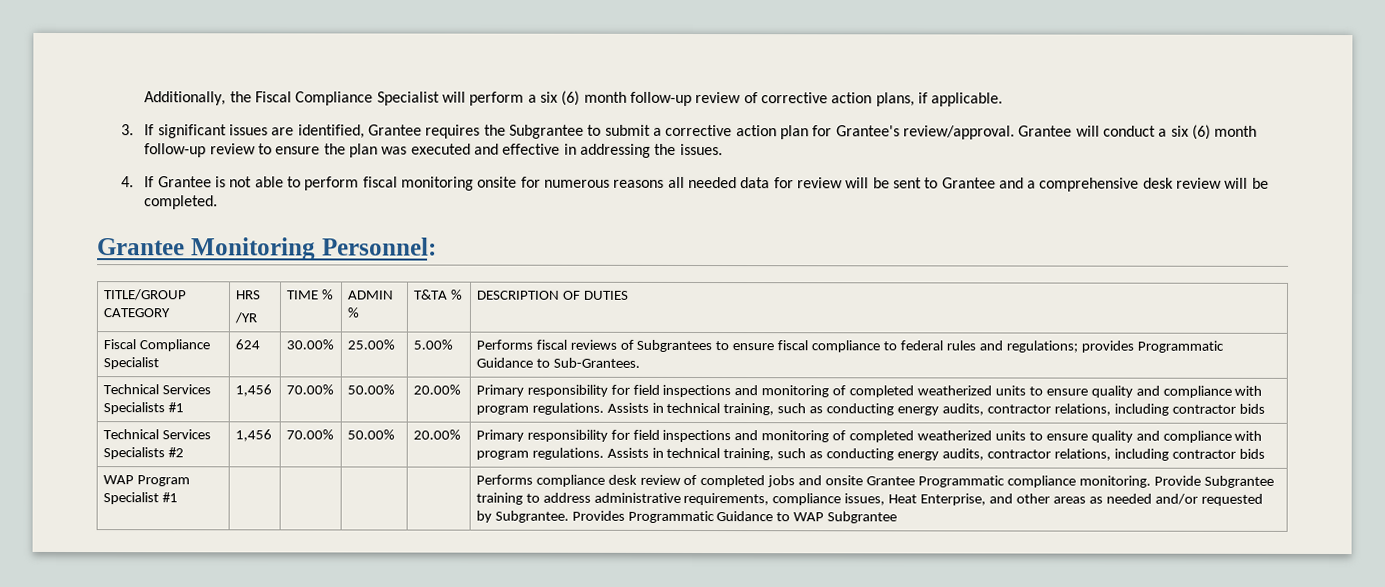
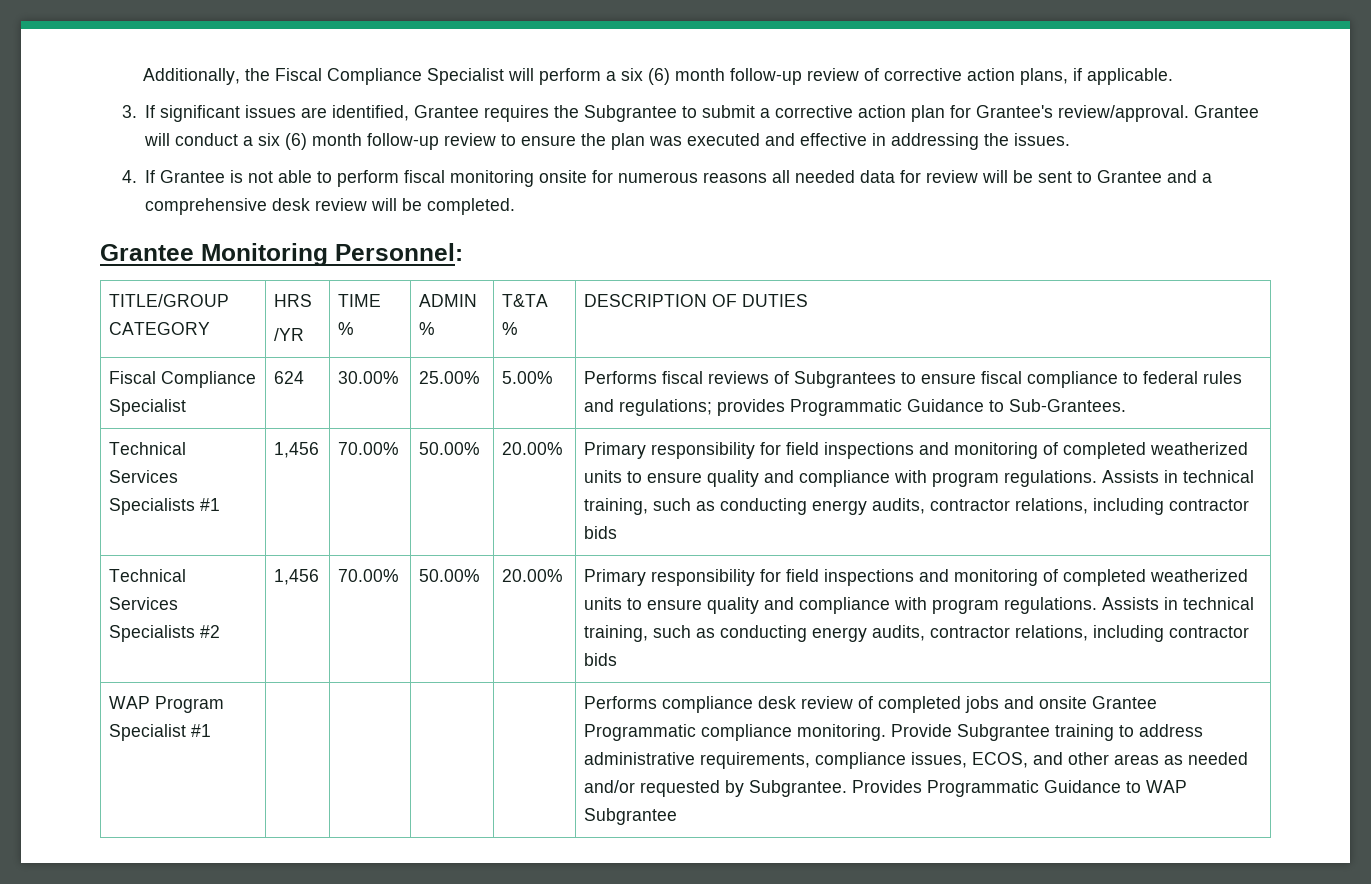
[888,493,987,506] Heat Enterprise, -> [972,752,1029,768] ECOS,

